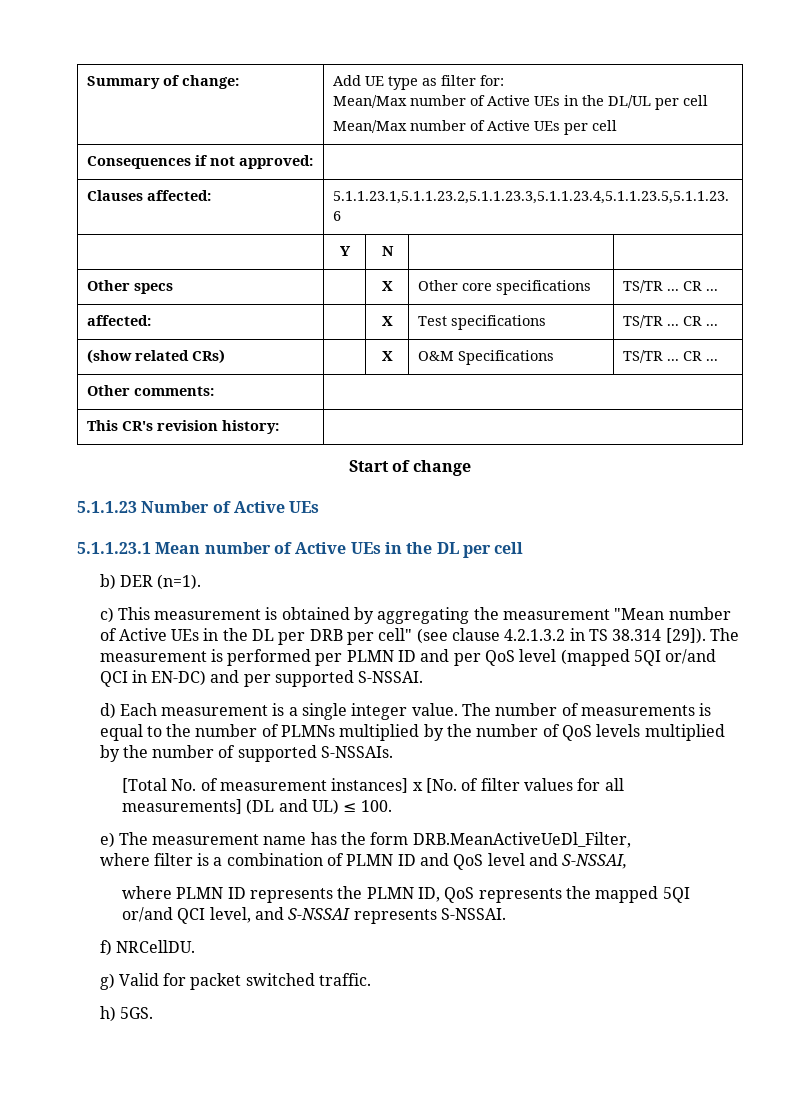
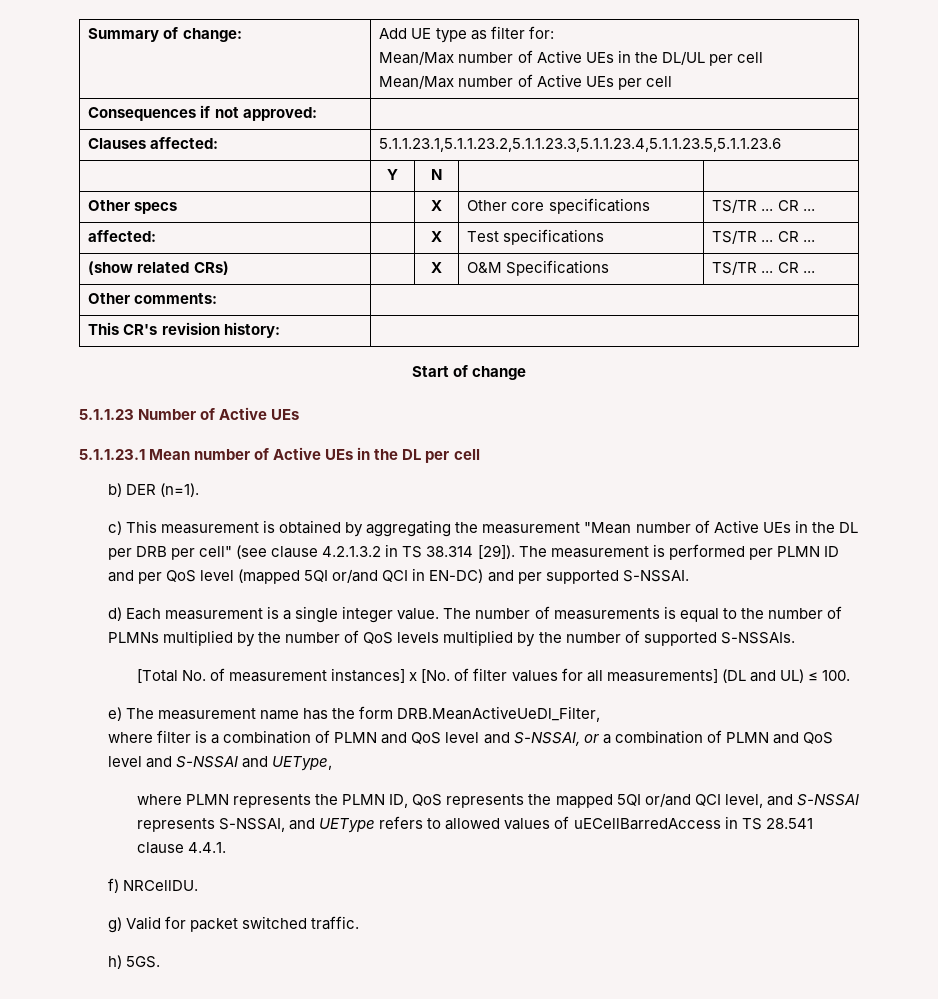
[397,854,416,866] ID -> (378, 737) none
(628, 861) none -> [583,730,833,744] [108,756,333,771] or a combination of PLMN and QoS level and S-NSSAI and UEType,
[227,887,246,899] ID -> (230, 799) none
[440,908,506,920] S-NSSAI. -> [219,816,813,833] [137,842,227,854] S-NSSAI, and UEType refers to allowed values of uECellBarredAccess in TS 28.541 clause 4.4.1.

